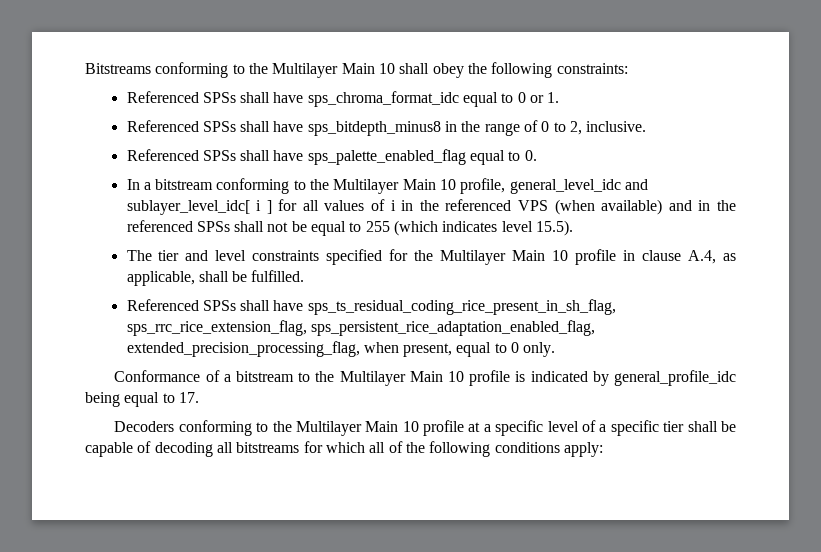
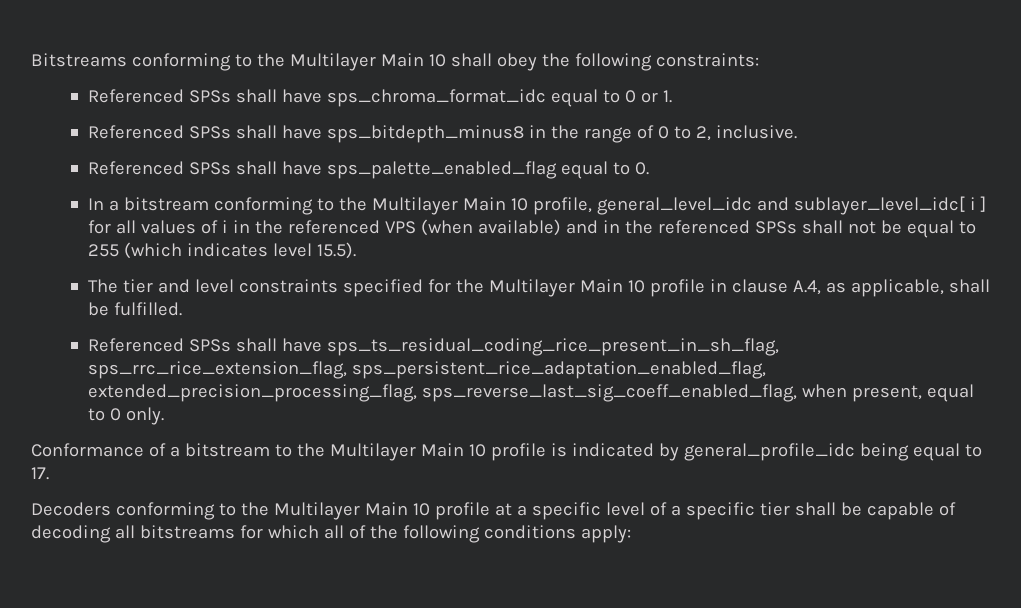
(360, 349) none -> [421,384,797,402] sps_reverse_last_sig_coeff_enabled_flag,

